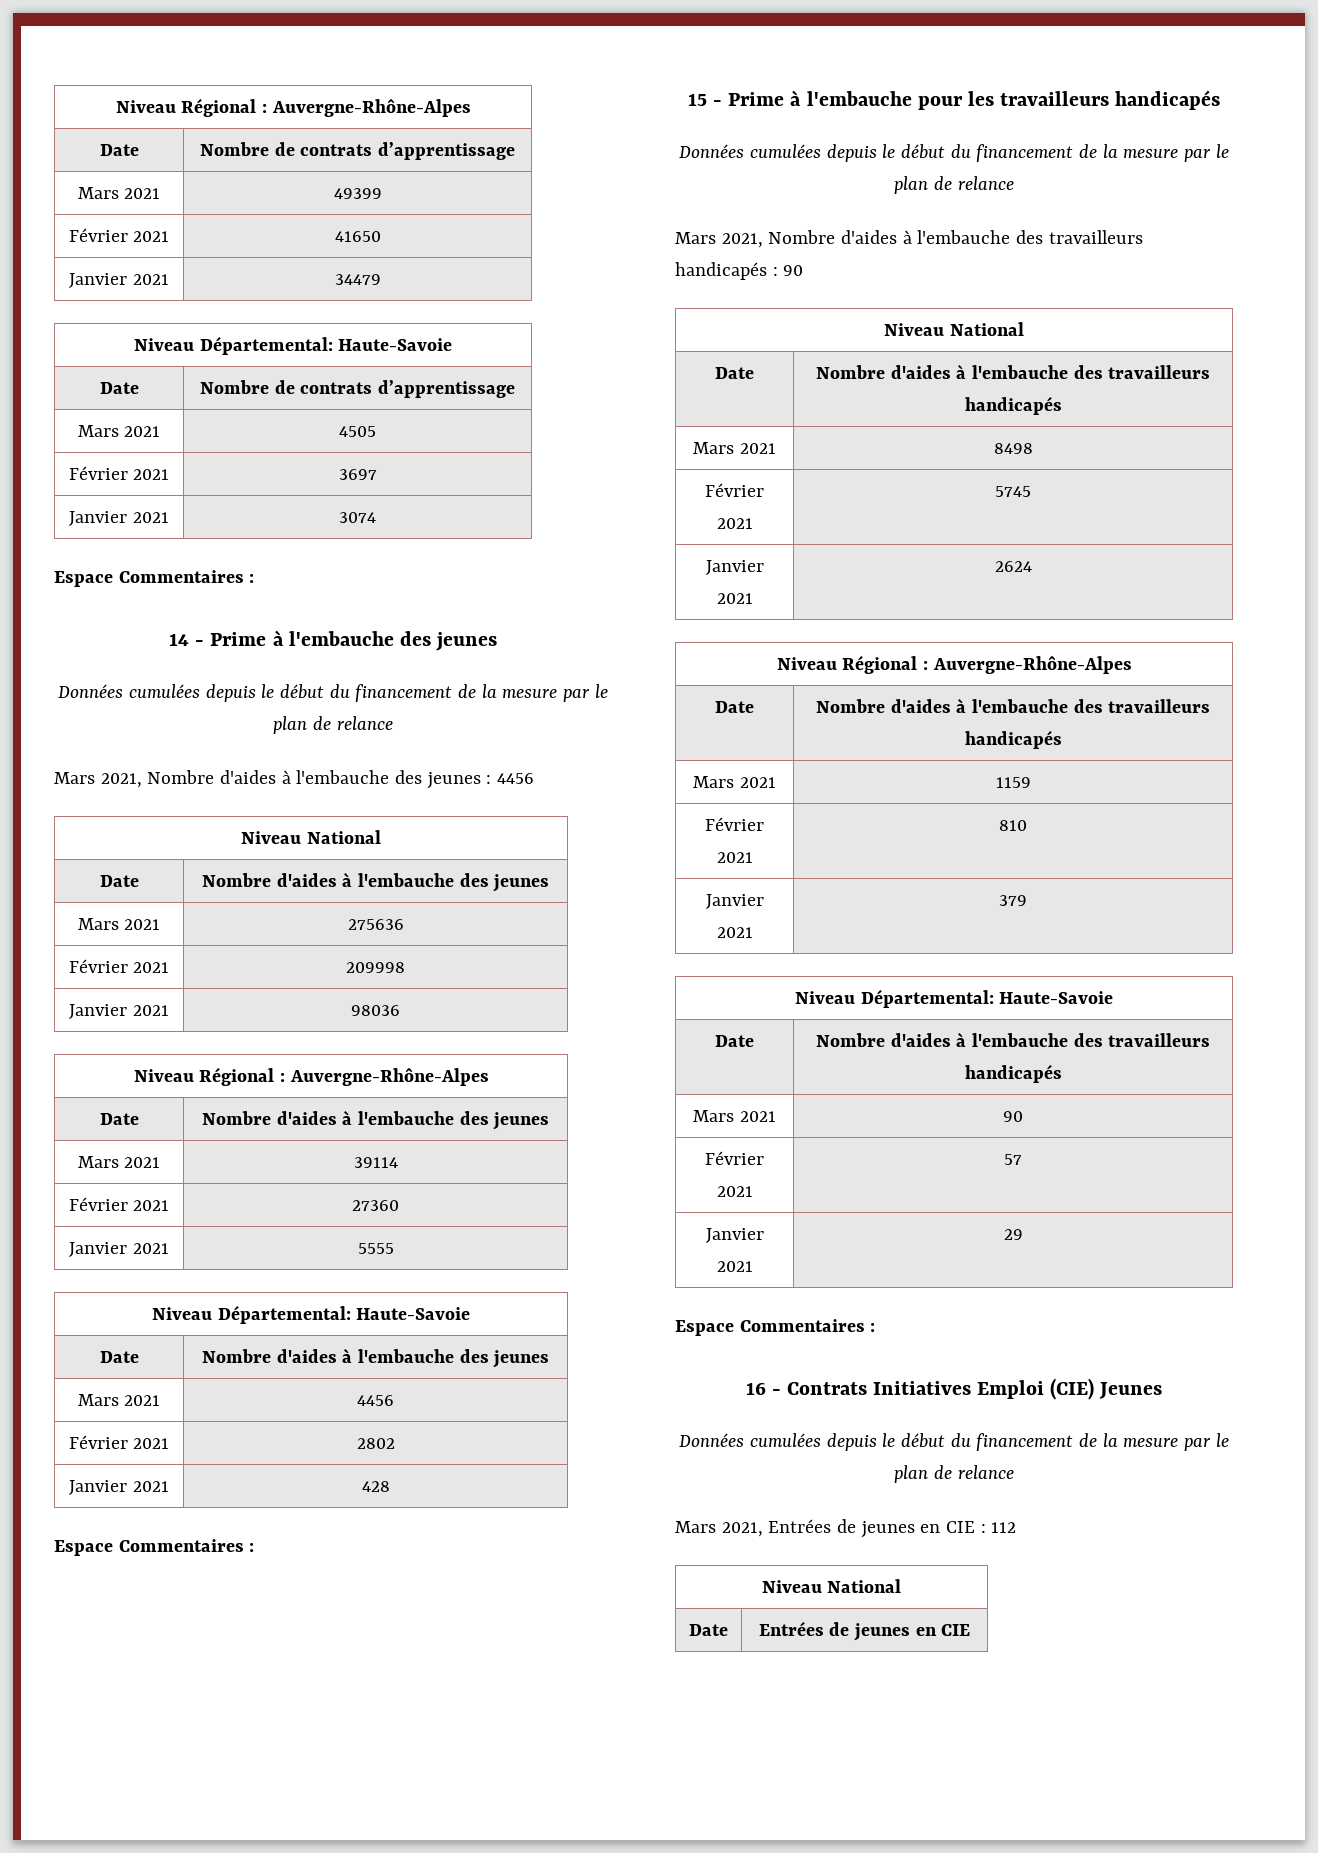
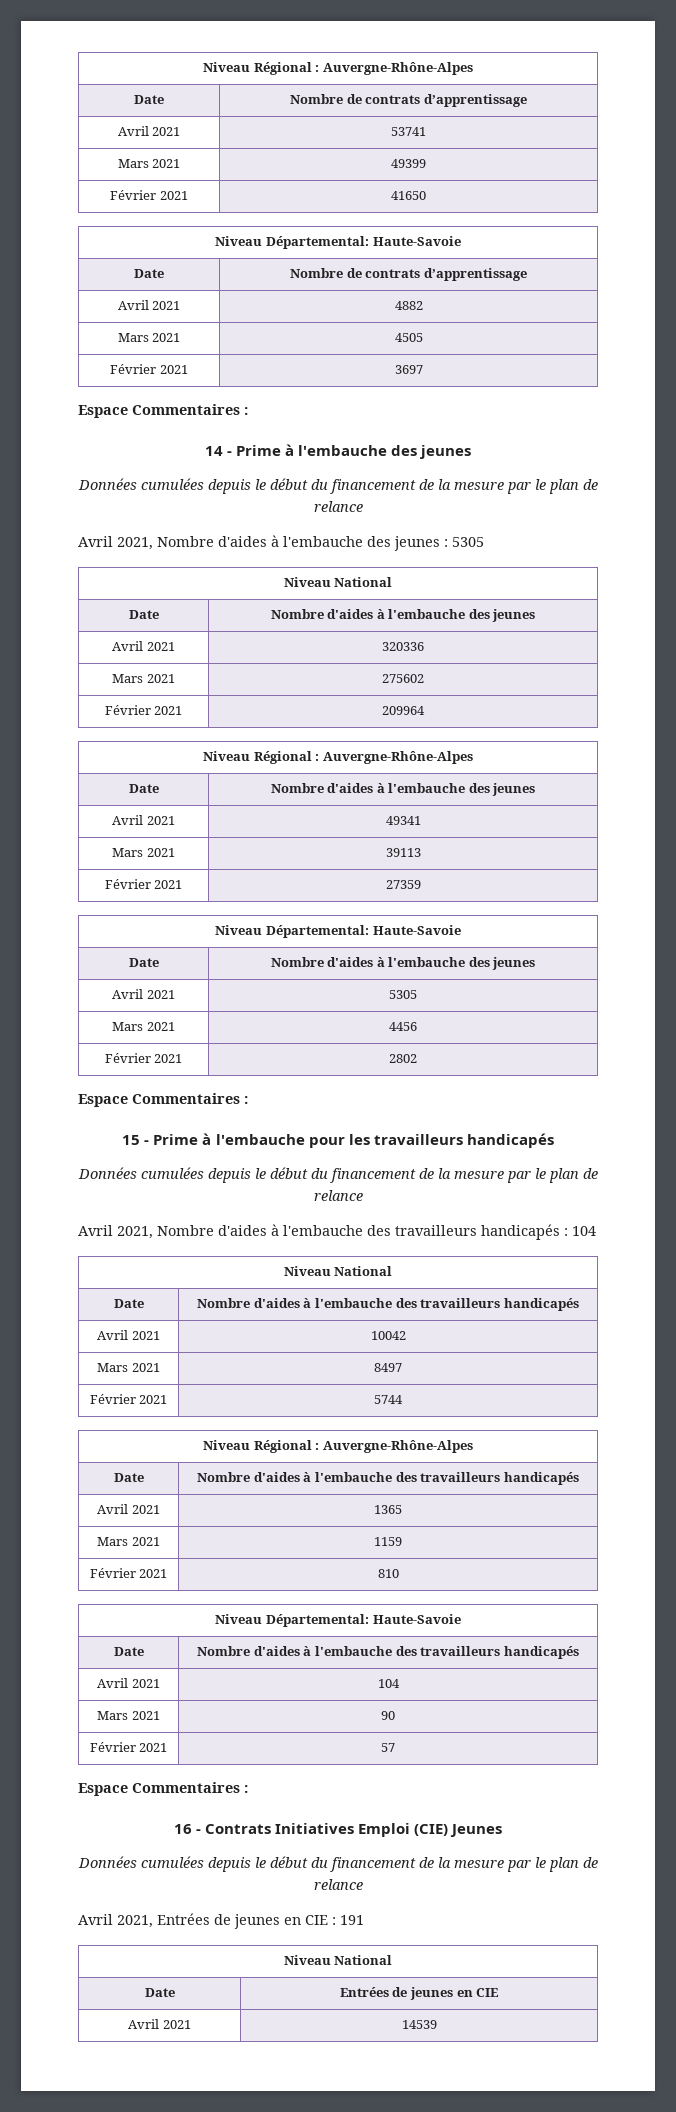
(516, 151) none -> [117,126,181,136] [390,127,426,136] // Avril 2021 | 53741
[69,273,169,288] [334,274,381,285] // Janvier 2021 | 34479 -> (426, 195) none
(516, 389) none -> [117,300,181,310] [394,301,423,310] // Avril 2021 | 4882
[69,511,169,526] [339,512,376,523] // Janvier 2021 | 3074 -> (423, 369) none
[54,772,95,784] Mars -> [78,536,113,547] Avril
[497,773,535,784] 4456 -> [452,537,484,547] 5305
[77,918,161,930] [347,919,404,930] [68,959,170,973] [346,962,405,973] [69,1004,169,1019] [351,1005,400,1016] // Mars 2021 | 275636 // Février 2021 | 209998 // Janvier 2021 | 98036 -> [112,641,175,651] [381,642,424,651] [112,674,175,683] [381,674,424,683] [104,705,183,715] [381,706,425,715] // Avril 2021 | 320336 // Mars 2021 | 275602 // Février 2021 | 209964
[77,1156,161,1168] [353,1157,398,1168] [68,1197,170,1211] [352,1200,399,1211] [69,1242,169,1257] [357,1243,394,1254] // Mars 2021 | 39114 // Février 2021 | 27360 // Janvier 2021 | 5555 -> [112,815,175,825] [385,816,421,825] [112,848,175,857] [385,848,421,857] [104,879,183,889] [385,880,421,889] // Avril 2021 | 49341 // Mars 2021 | 39113 // Février 2021 | 27359
(550, 1359) none -> [112,989,175,999] [388,990,417,999] // Avril 2021 | 5305
[69,1480,169,1495] [361,1481,390,1492] // Janvier 2021 | 428 -> (417, 1058) none
[675,232,716,244] Mars -> [78,1225,113,1236] Avril
[783,265,804,276] 90 -> [572,1226,596,1236] 104
[693,442,776,454] [993,443,1033,454] [705,483,764,497] [716,518,753,529] [995,486,1031,497] [705,560,764,575] [716,593,753,604] [994,561,1032,572] // Mars 2021 | 8498 // Février 2021 | 5745 // Janvier 2021 | 2624 -> [97,1330,160,1340] [370,1331,406,1340] [97,1363,160,1372] [373,1363,402,1372] [89,1394,168,1404] [373,1395,403,1404] // Avril 2021 | 10042 // Mars 2021 | 8497 // Février 2021 | 5744
(1062, 739) none -> [97,1504,160,1514] [373,1505,402,1514] // Avril 2021 | 1365
[705,894,764,909] [716,927,753,938] [999,895,1027,906] // Janvier 2021 | 379 -> (399, 1573) none
(1062, 1073) none -> [97,1678,160,1688] [377,1679,400,1688] // Avril 2021 | 104
[705,1228,764,1243] [716,1261,753,1272] [1003,1229,1023,1240] // Janvier 2021 | 29 -> (395, 1747) none
[675,1521,716,1533] Mars -> [78,1914,113,1925] Avril
[991,1522,1017,1533] 112 -> [340,1915,364,1925] 191
(971, 1630) none -> [128,2019,191,2029] [401,2020,437,2029] // Avril 2021 | 14539

